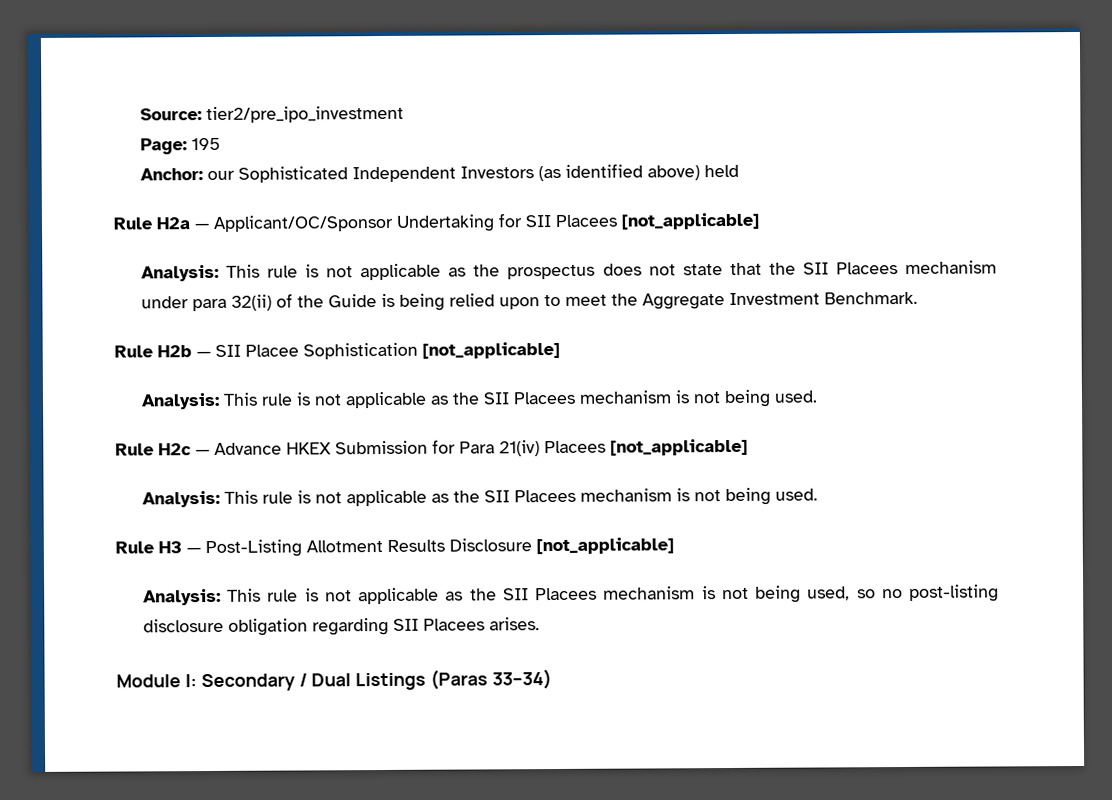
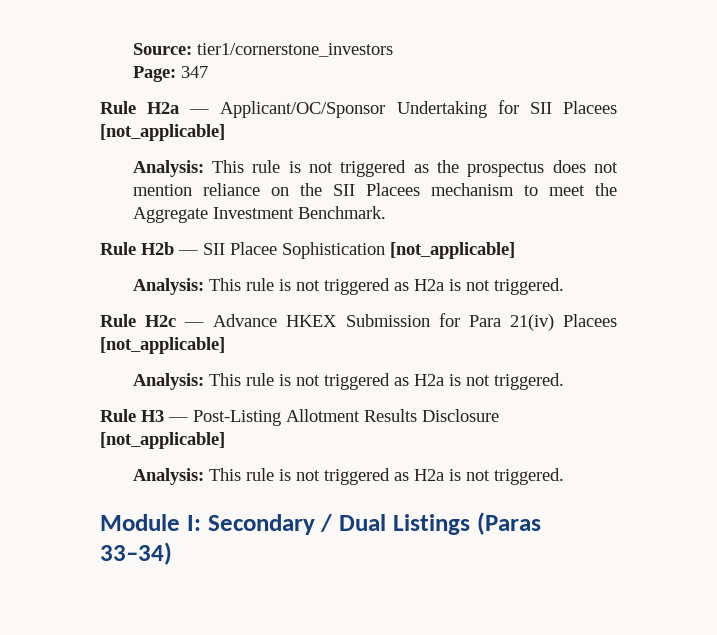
[205,105,404,124] tier2/pre_ipo_investment -> [196,43,393,57] tier1/cornerstone_investors
[190,137,221,151] [139,163,739,183] 195 // Anchor: our Sophisticated Independent Investors (as identified above) held -> [180,66,208,78] 347
[360,263,442,281] applicable -> [340,160,407,177] triggered
[682,260,997,276] [140,293,540,312] state that the SII Placees mechanism under para 32(ii) of the Guide is being relied upon -> [132,183,514,196] mention reliance on the SII Placees mechanism
[344,389,818,409] applicable as the SII Placees mechanism is not being used. -> [323,278,564,295] triggered as H2a is not triggered.
[345,487,818,507] applicable as the SII Placees mechanism is not being used. -> [323,373,564,390] triggered as H2a is not triggered.
[358,584,999,605] [142,617,540,636] applicable as the SII Placees mechanism is not being used, so no post-listing disclosure obligation regarding SII Placees arises. -> [323,468,564,485] triggered as H2a is not triggered.

